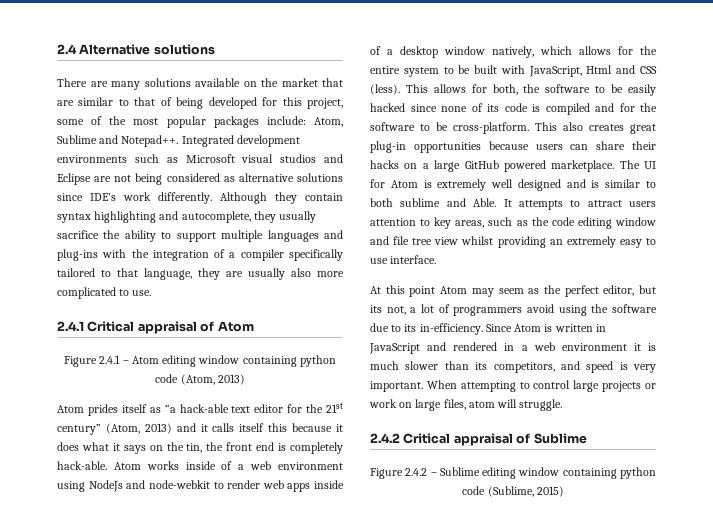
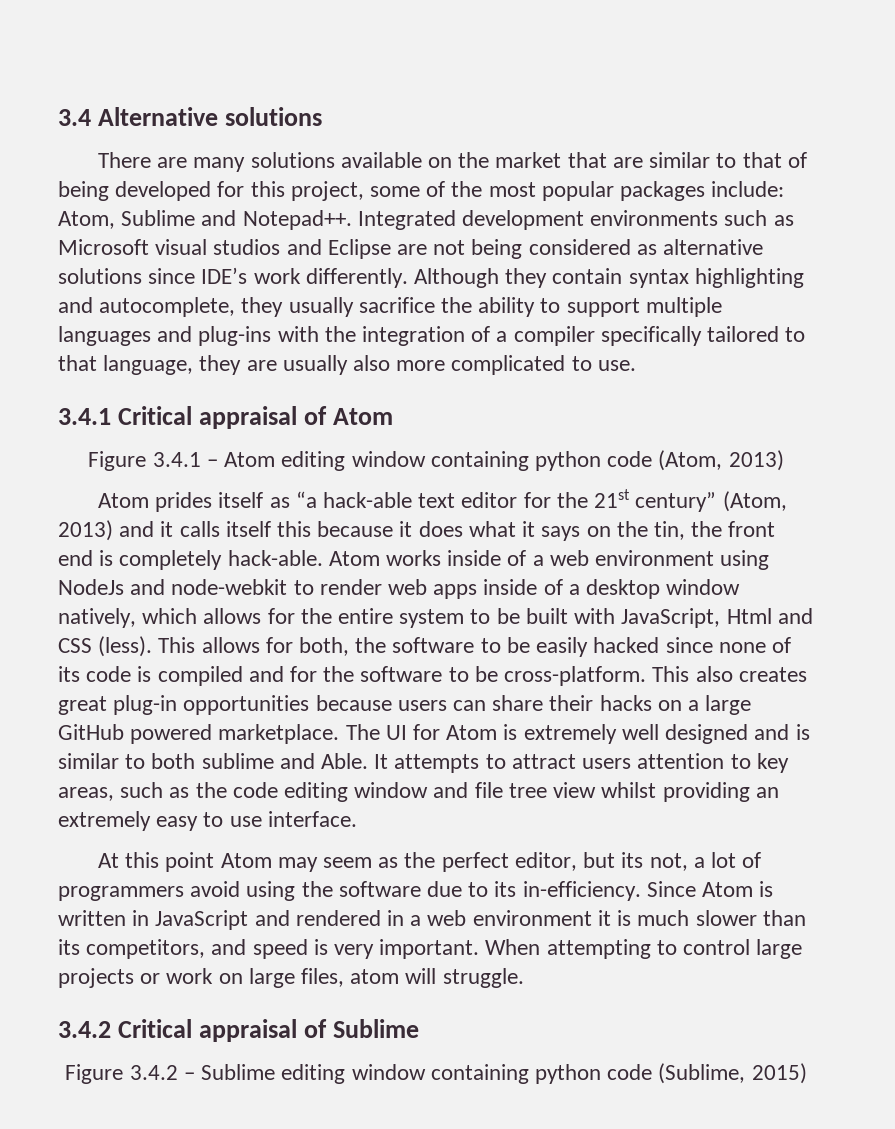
[57,44,77,54] 2.4 -> [58,109,91,126] 3.4
[57,321,84,331] 2.4.1 -> [58,408,111,425] 3.4.1
[99,355,121,364] 2.4.1 -> [152,452,201,467] 3.4.1
[370,433,400,443] 2.4.2 -> [58,1021,111,1038] 3.4.2
[405,468,428,476] 2.4.2 -> [129,1065,178,1080] 3.4.2

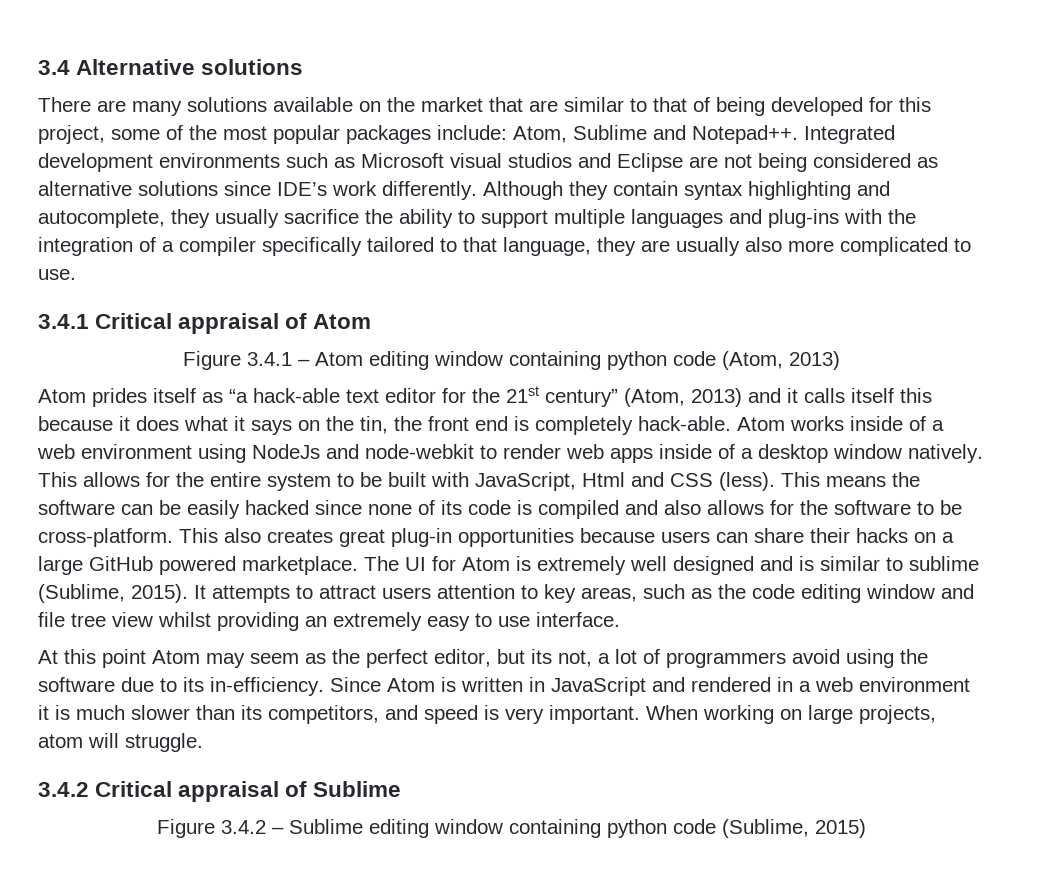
[58,608,198,628] natively, which -> [908,444,983,463] [38,472,77,487] natively. This
[201,637,501,656] allows for both, the software to -> [826,472,920,487] [38,500,153,515] means the software can
(284, 674) none -> [664,500,764,515] also allows
[151,753,369,769] both sublime and Able. -> [909,556,979,571] [38,584,188,603] sublime (Sublime, 2015).
[546,939,803,959] [58,968,214,988] attempting to control large projects or work -> [703,705,774,724] working
[301,968,345,987] files, -> [859,705,936,724] projects,

